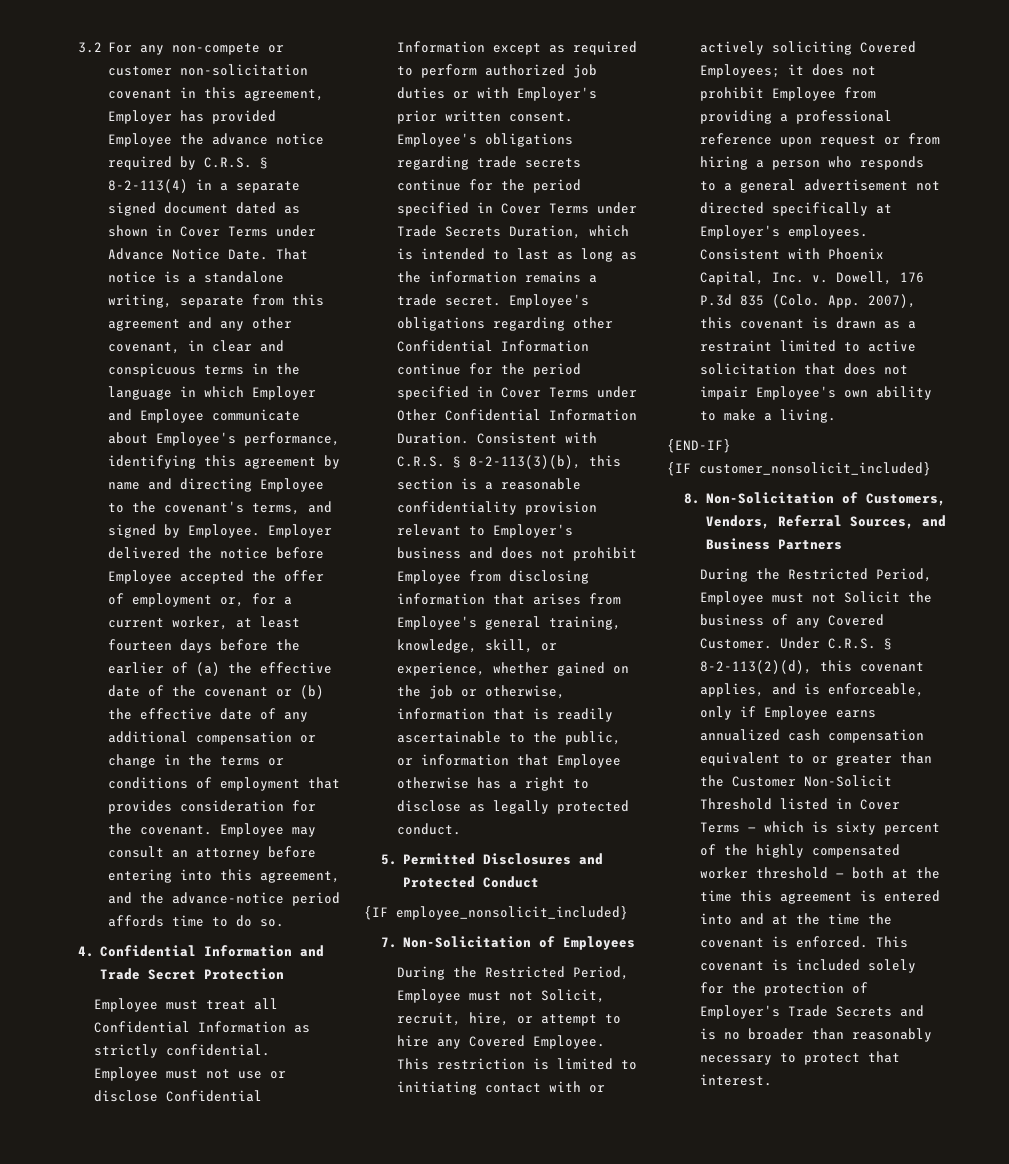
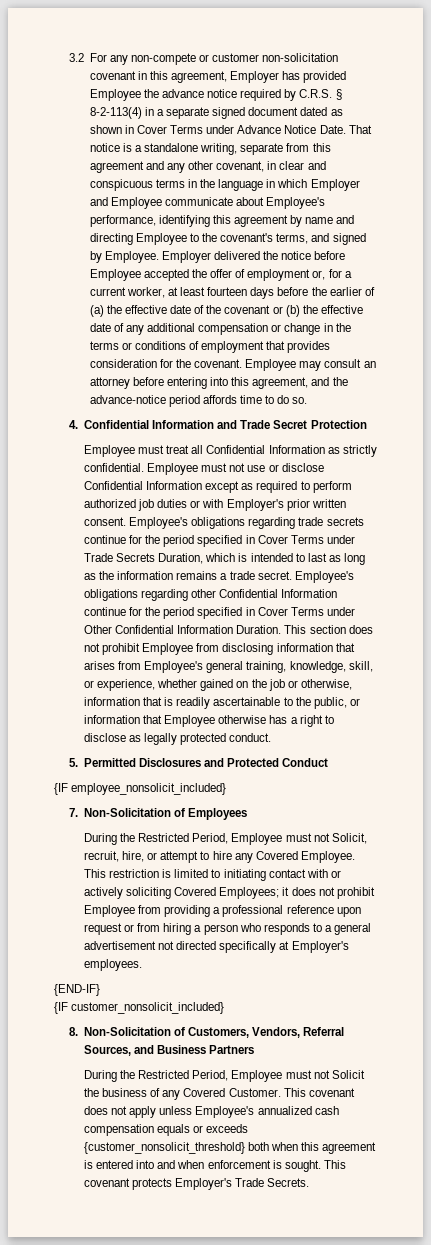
[477,432,598,444] [397,455,622,469] [397,478,582,490] [397,501,598,515] [397,524,574,538] [397,547,494,559] Consistent with C.R.S. § 8-2-113(3)(b), this section is a reasonable confidentiality provision relevant to Employer's business and -> [284,625,346,634] This section
[700,248,885,260] [700,271,925,285] [700,294,917,308] [700,317,917,329] [700,340,917,352] [700,363,909,375] [700,386,933,400] [700,409,837,423] Consistent with Phoenix Capital, Inc. v. Dowell, 176 P.3d 835 (Colo. App. 2007), this covenant is drawn as a restraint limited to active solicitation that does not impair Employee's own ability to make a living. -> (143, 965) none
[780,637,893,650] [700,660,925,674] [700,683,925,697] [700,706,877,720] [700,729,925,743] [700,752,933,766] [700,775,893,787] [700,798,901,810] [700,821,941,835] [700,844,901,858] [700,867,941,879] [700,890,733,902] Under C.R.S. § 8-2-113(2)(d), this covenant applies, and is enforceable, only if Employee earns annualized cash compensation equivalent to or greater than the Customer Non-Solicit Threshold listed in Cover Terms — which is sixty percent of the highly compensated worker threshold — both at the time -> [283,1088,355,1097] [84,1106,339,1118] [84,1124,249,1136] [84,1142,299,1154] This covenant does not apply unless Employee's annualized cash compensation equals or exceeds {customer_nonsolicit_threshold} both when
[772,913,893,925] [700,936,909,948] [700,959,917,973] [700,982,869,996] [700,1005,925,1019] [700,1028,933,1042] [700,1051,901,1065] [700,1074,773,1086] at the time the covenant is enforced. This covenant is included solely for the protection of Employer's Trade Secrets and is no broader than reasonably necessary to protect that interest. -> [177,1160,346,1172] [84,1178,310,1190] when enforcement is sought. This covenant protects Employer's Trade Secrets.

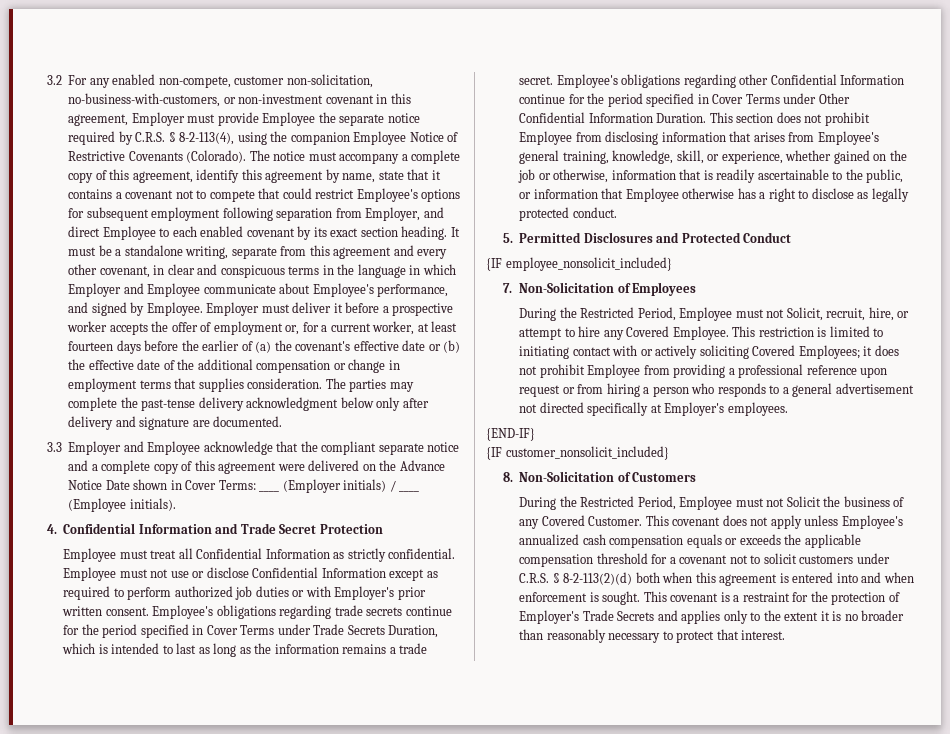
[130,53,339,65] non-compete or customer non-solicitation -> [112,74,373,88] [68,93,324,107] enabled non-compete, customer non-solicitation, no-business-with-customers, or non-investment
[282,71,347,83] has provided -> [187,112,259,126] must provide
[161,89,204,98] advance -> [339,114,385,126] separate
[89,107,343,119] [89,125,372,134] [89,143,132,152] 8-2-113(4) in a separate signed document dated as shown in Cover Terms under Advance Notice Date. That notice is -> [179,131,459,145] [68,150,461,164] [68,169,441,183] [68,188,461,202] [68,207,444,221] [68,226,460,240] [68,245,112,256] 8-2-113(4), using the companion Employee Notice of Restrictive Covenants (Colorado). The notice must accompany a complete copy of this agreement, identify this agreement by name, state that it contains a covenant not to compete that could restrict Employee's options for subsequent employment following separation from Employer, and direct Employee to each enabled covenant by its exact section heading. It must be
[166,163,185,173] any -> [417,249,448,259] every
[158,215,355,227] [89,233,309,245] identifying this agreement by name and directing Employee to the covenant's terms, -> (449, 290) none
[214,251,346,260] [89,269,189,281] delivered the notice before Employee accepted -> [261,302,454,316] [67,321,148,335] must deliver it before a prospective worker accepts
[124,305,271,314] effective date of the covenant -> [295,340,426,351] covenant's effective date
[125,325,144,335] any -> [177,359,195,370] the
[335,323,351,332] [89,341,331,353] [89,359,376,371] [89,377,348,389] [89,395,308,407] the terms or conditions of employment that provides consideration for the covenant. Employee may consult an attorney before entering into this agreement, and the advance-notice period affords time to do so. -> [68,378,414,392] [68,397,429,411] [68,416,283,430] [46,441,460,455] [68,460,445,474] [68,479,256,490] [259,479,420,493] [68,498,176,512] employment terms that supplies consideration. The parties may complete the past-tense delivery acknowledgment below only after delivery and signature are documented. // 3.3 Employer and Employee acknowledge that the compliant separate notice and a complete copy of this agreement were delivered on the Advance Notice Date shown in Cover Terms: ____ (Employer initials) / ____ (Employee initials).
[188,1027,345,1038] [84,1045,255,1056] Customers, Vendors, Referral Sources, and Business Partners -> [632,472,697,482] Customers
[84,1142,246,1154] {customer_nonsolicit_threshold} -> [784,534,861,548] [519,553,890,567] [519,572,633,585] the applicable compensation threshold for a covenant not to solicit customers under C.R.S. § 8-2-113(2)(d)
[132,1178,310,1190] protects Employer's Trade Secrets. -> [720,591,900,605] [519,610,905,624] [519,629,786,643] is a restraint for the protection of Employer's Trade Secrets and applies only to the extent it is no broader than reasonably necessary to protect that interest.

